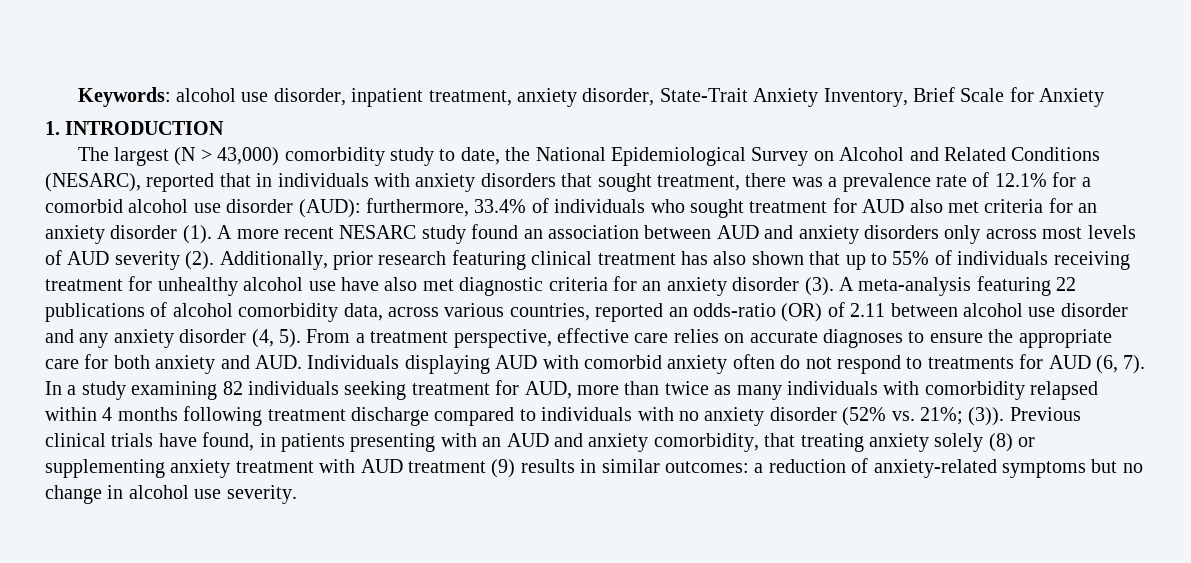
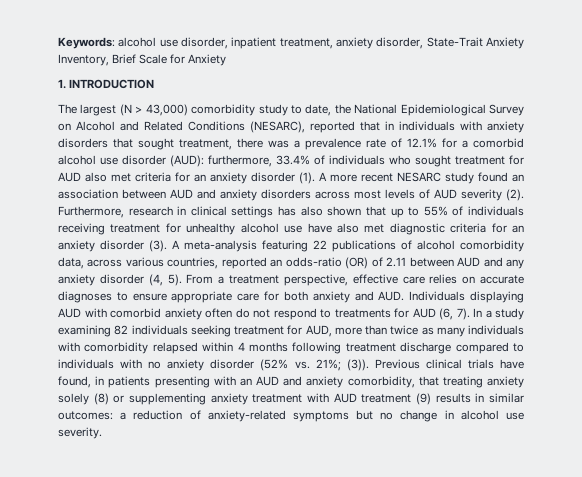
[944,225,981,244] only -> (311, 194) none
[219,250,676,270] Additionally, prior research featuring clinical treatment -> [58,206,274,218] Furthermore, research in clinical settings
[962,303,1128,317] alcohol use disorder -> [457,257,481,267] AUD
[988,329,1014,343] the -> (167, 297) none

